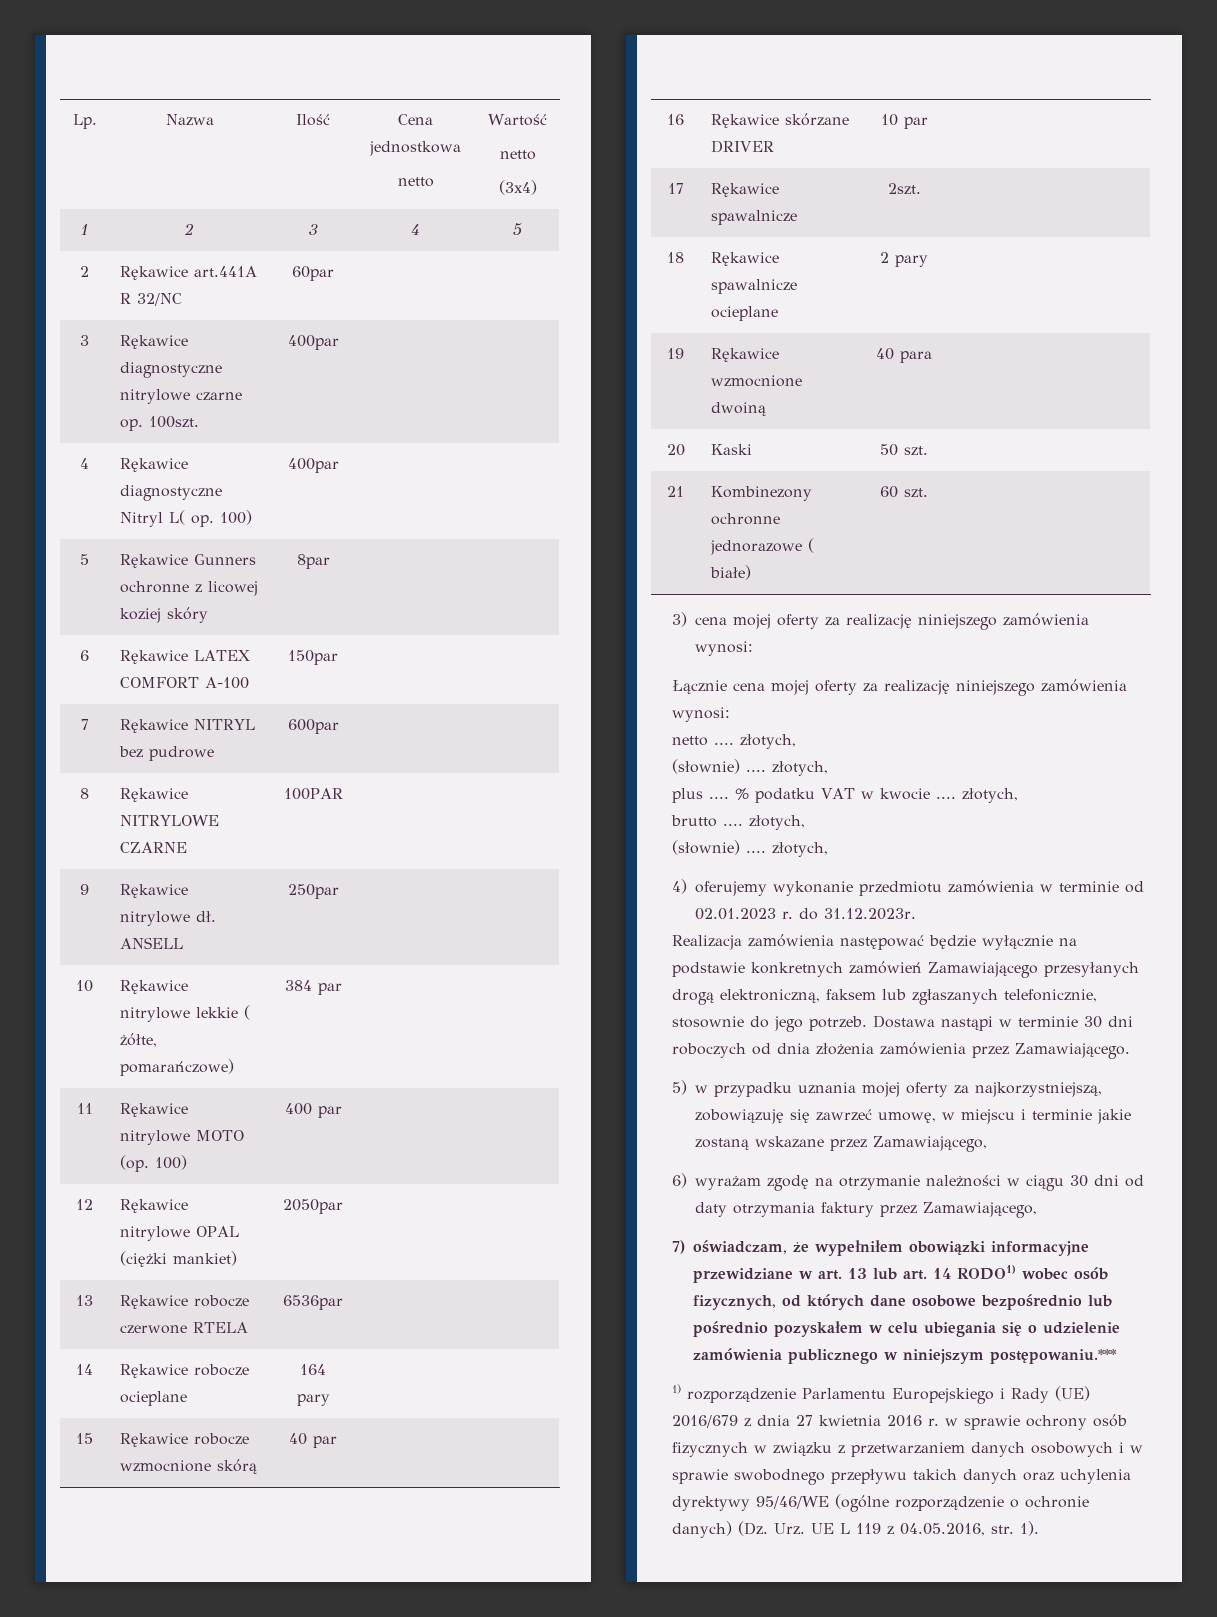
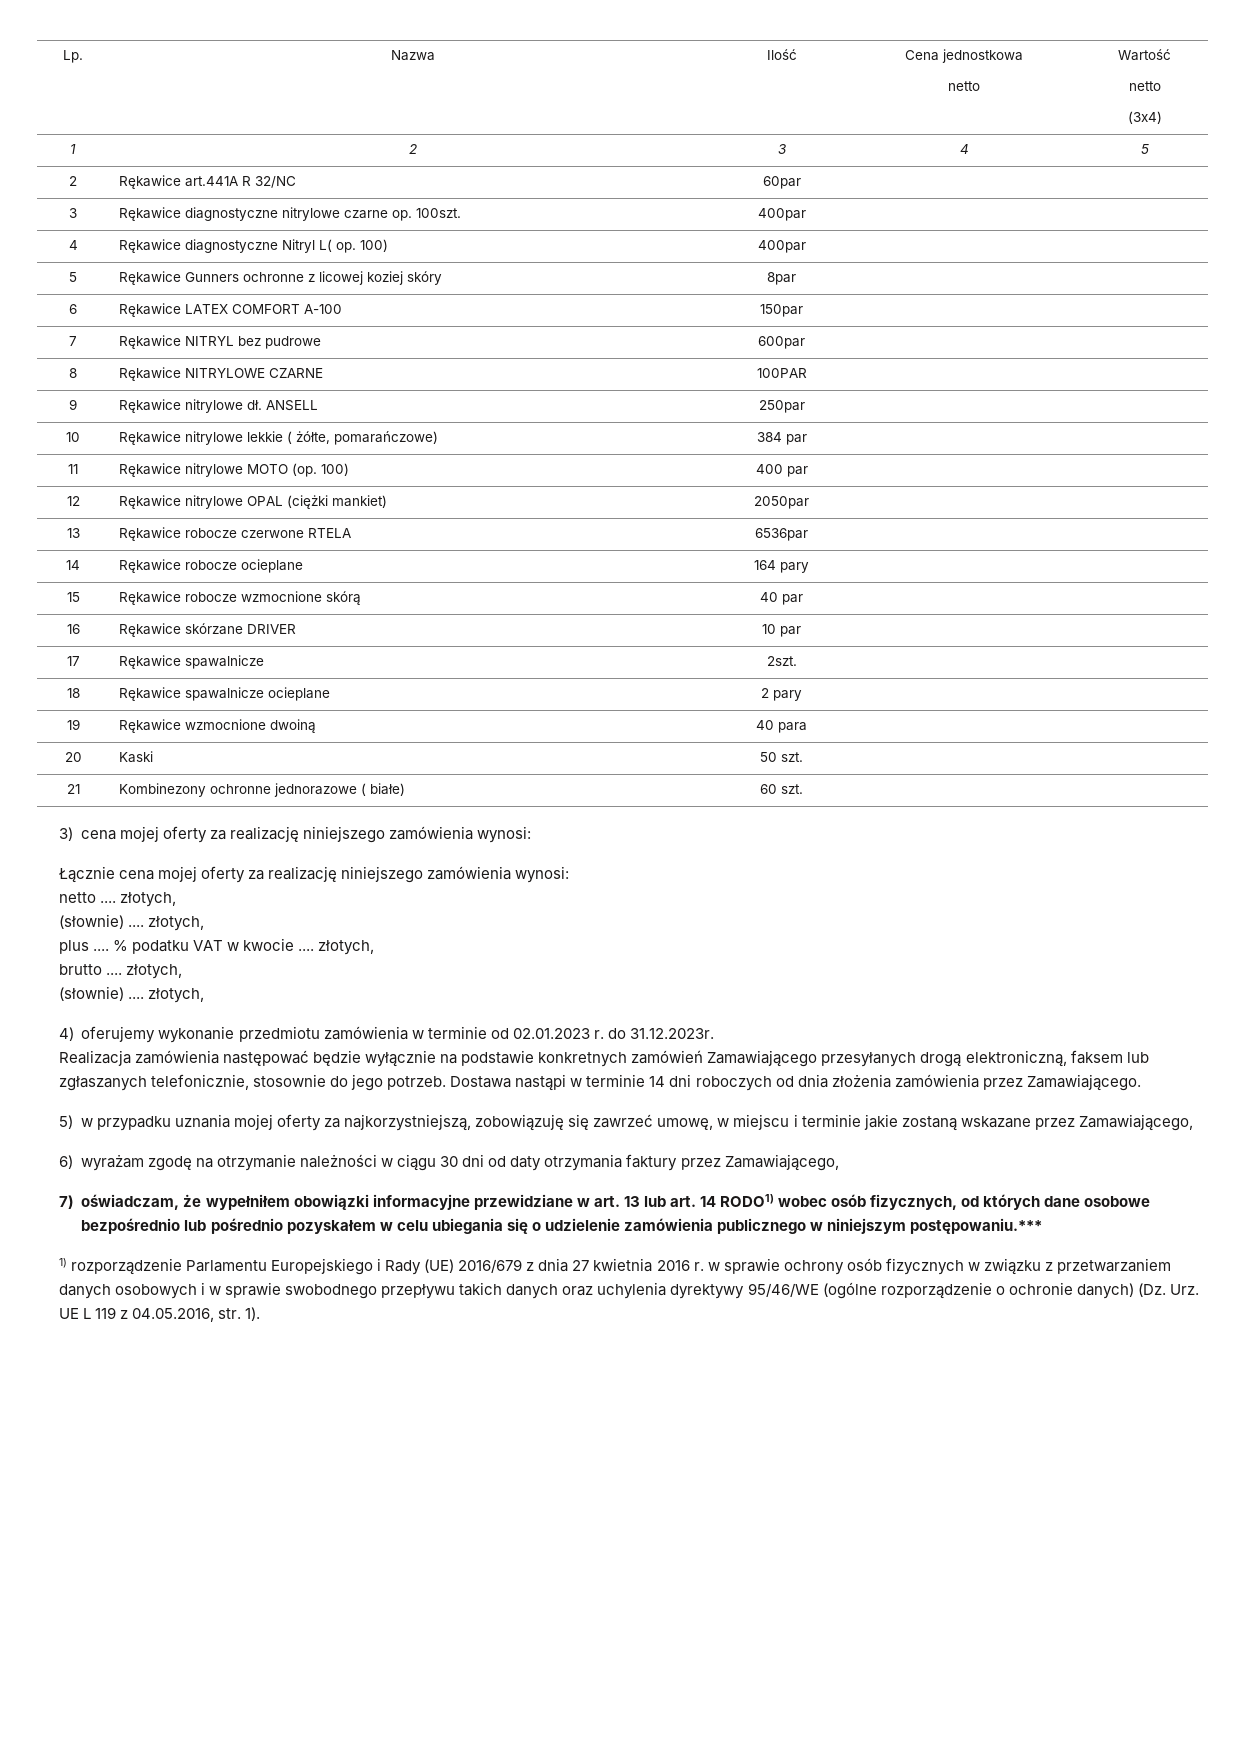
[1083,1016,1102,1028] 30 -> [649,1076,666,1087] 14

